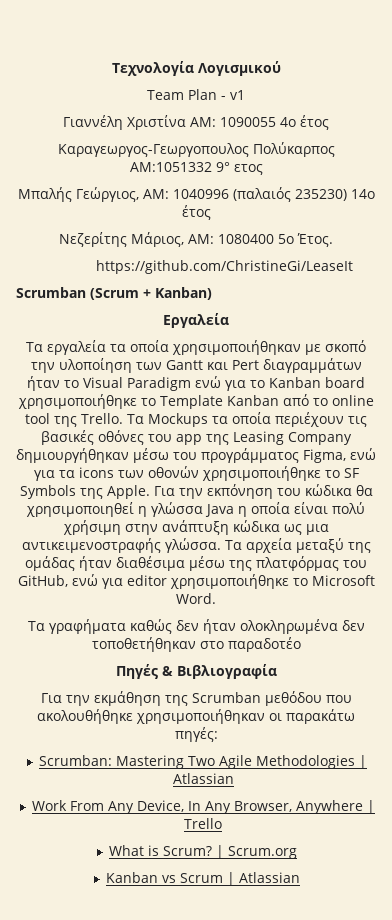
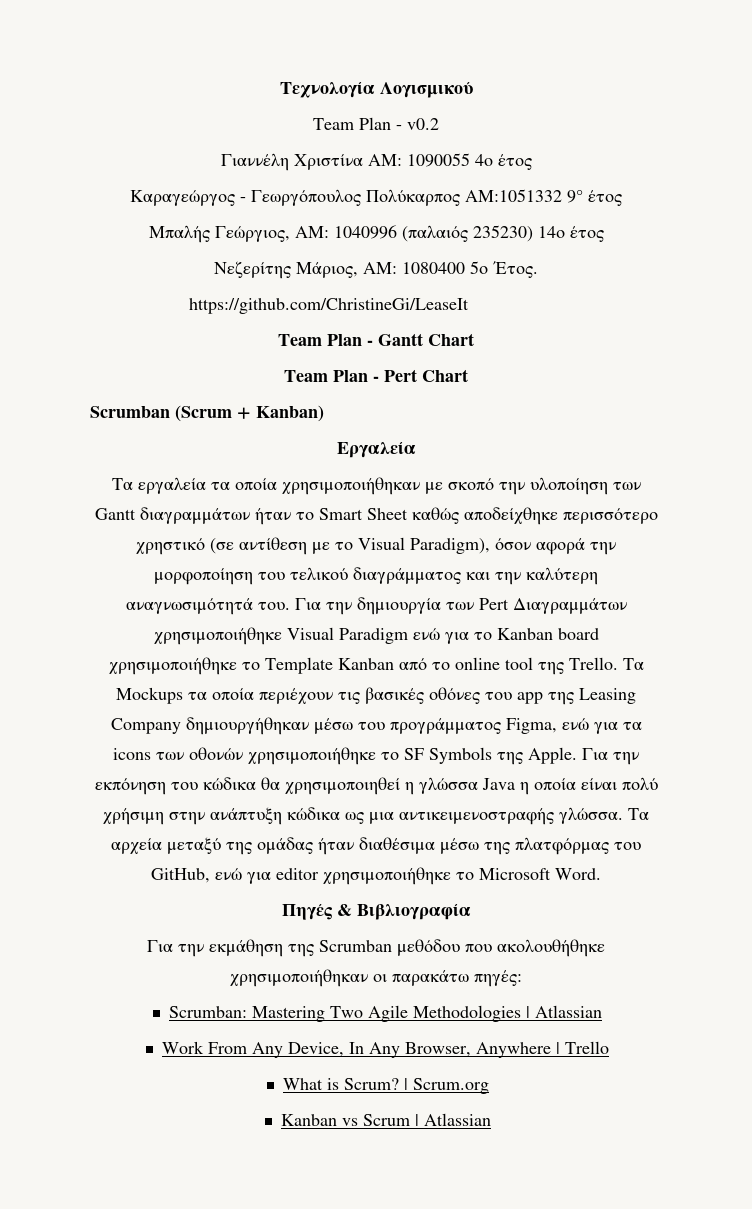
[229,90,245,100] v1 -> [407,118,439,130] v0.2
[57,143,249,157] Καραγεωργος-Γεωργοπουλος -> [130,189,361,206] Καραγεώργος - Γεωργόπουλος
[233,164,263,175] ετος -> [588,190,622,206] έτος
(353, 267) none -> [278,333,474,346] [284,369,468,382] // Team Plan - Gantt Chart // Team Plan - Pert Chart
[206,360,259,370] και Pert -> (136, 514) none
(79, 384) none -> [318,507,658,525] [136,537,616,555] [154,567,598,585] [125,597,627,615] [153,627,282,645] Smart Sheet καθώς αποδείχθηκε περισσότερο χρηστικό (σε αντίθεση με το Visual Paradigm), όσον αφορά την μορφοποίηση του τελικού διαγράμματος και την καλύτερη αναγνωσιμότητά του. Για την δημιουργία των Pert Διαγραμμάτων χρησιμοποιήθηκε
[27,619,365,634] [91,637,301,652] // Τα γραφήματα καθώς δεν ήταν ολοκληρωμένα δεν τοποθετήθηκαν στο παραδοτέο -> (601, 874) none

